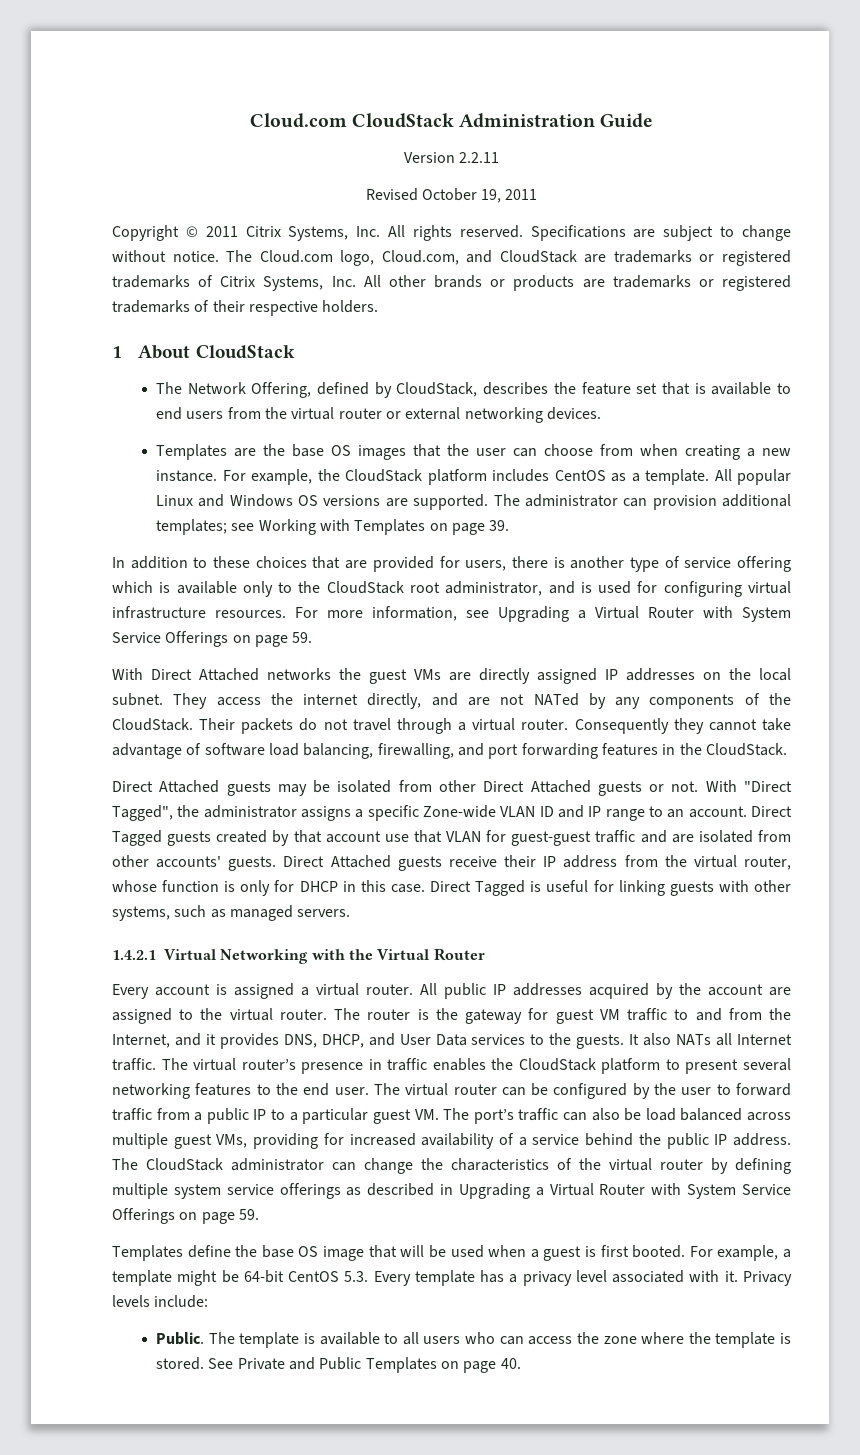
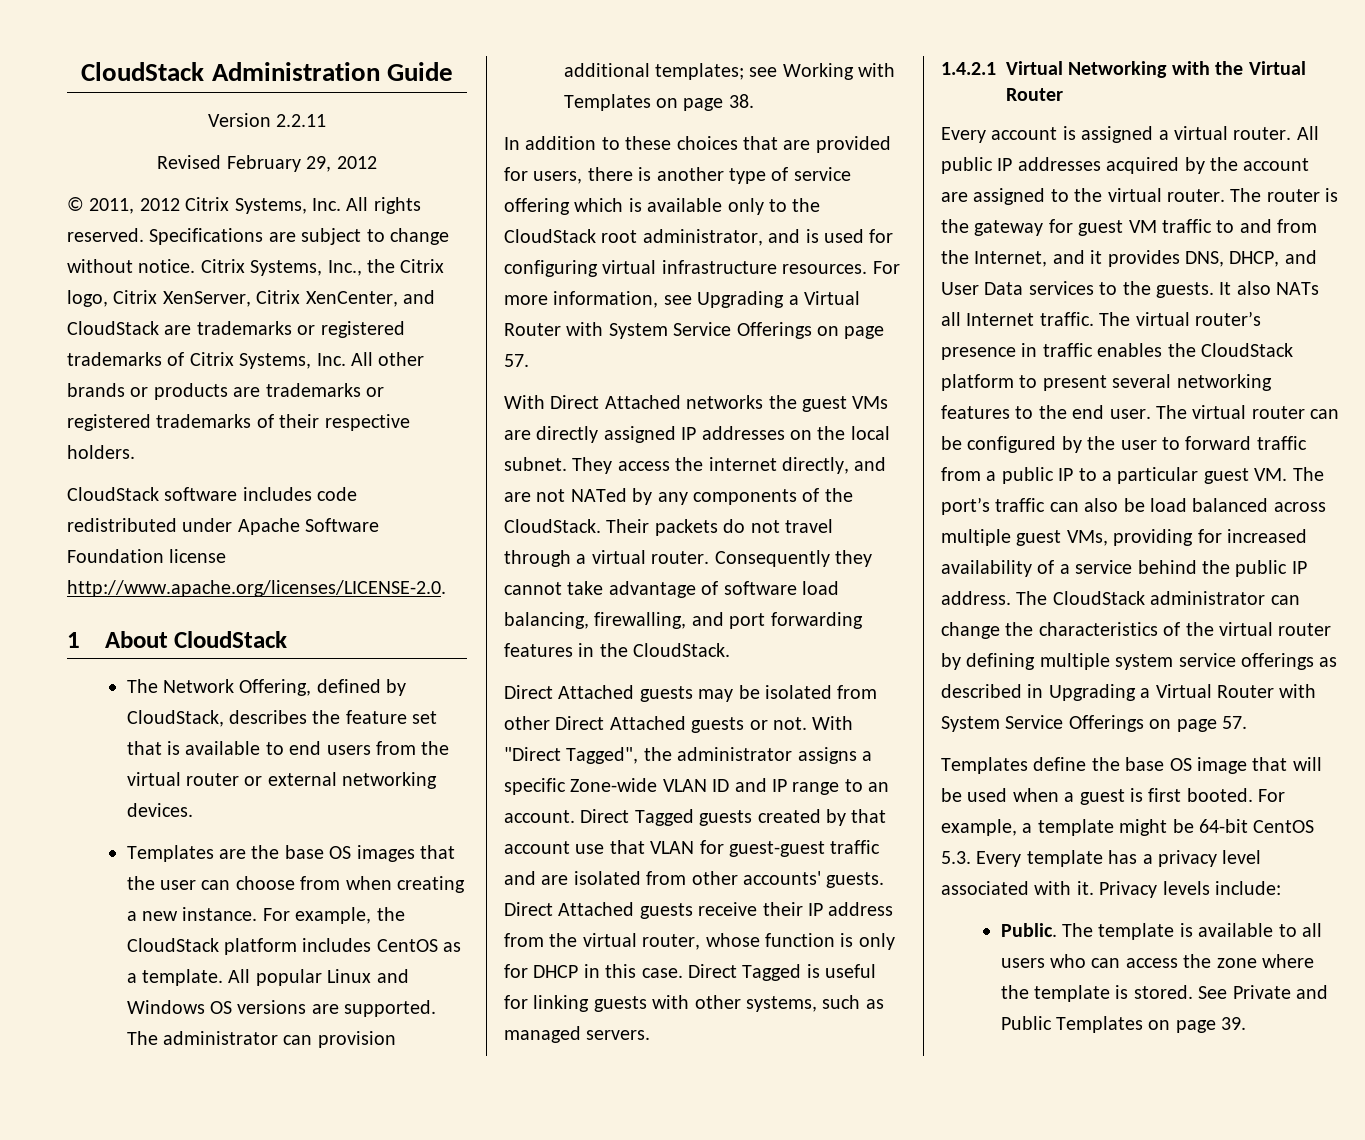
[249,113,347,128] Cloud.com -> (81, 71) none
[421,188,538,203] [112,225,238,241] October 19, 2011 // Copyright © 2011 -> [226,155,377,172] [67,197,180,214] February 29, 2012 // © 2011, 2012
[226,250,459,266] The Cloud.com logo, Cloud.com, -> [200,259,445,276] [67,290,398,307] Citrix Systems, Inc., the Citrix logo, Citrix XenServer, Citrix XenCenter,
(379, 306) none -> [67,487,358,501] [67,518,380,535] [67,549,227,563] [67,580,446,597] // CloudStack software includes code redistributed under Apache Software Foundation license http://www.apache.org/licenses/LICENSE-2.0.
[489,520,510,531] 39. -> [728,94,754,108] 38.
[292,632,313,643] 59. -> [504,354,529,367] 57.
[238,1209,259,1220] 59. -> [1222,716,1247,729] 57.
[500,1358,521,1369] 40. -> [1221,1017,1247,1030] 39.

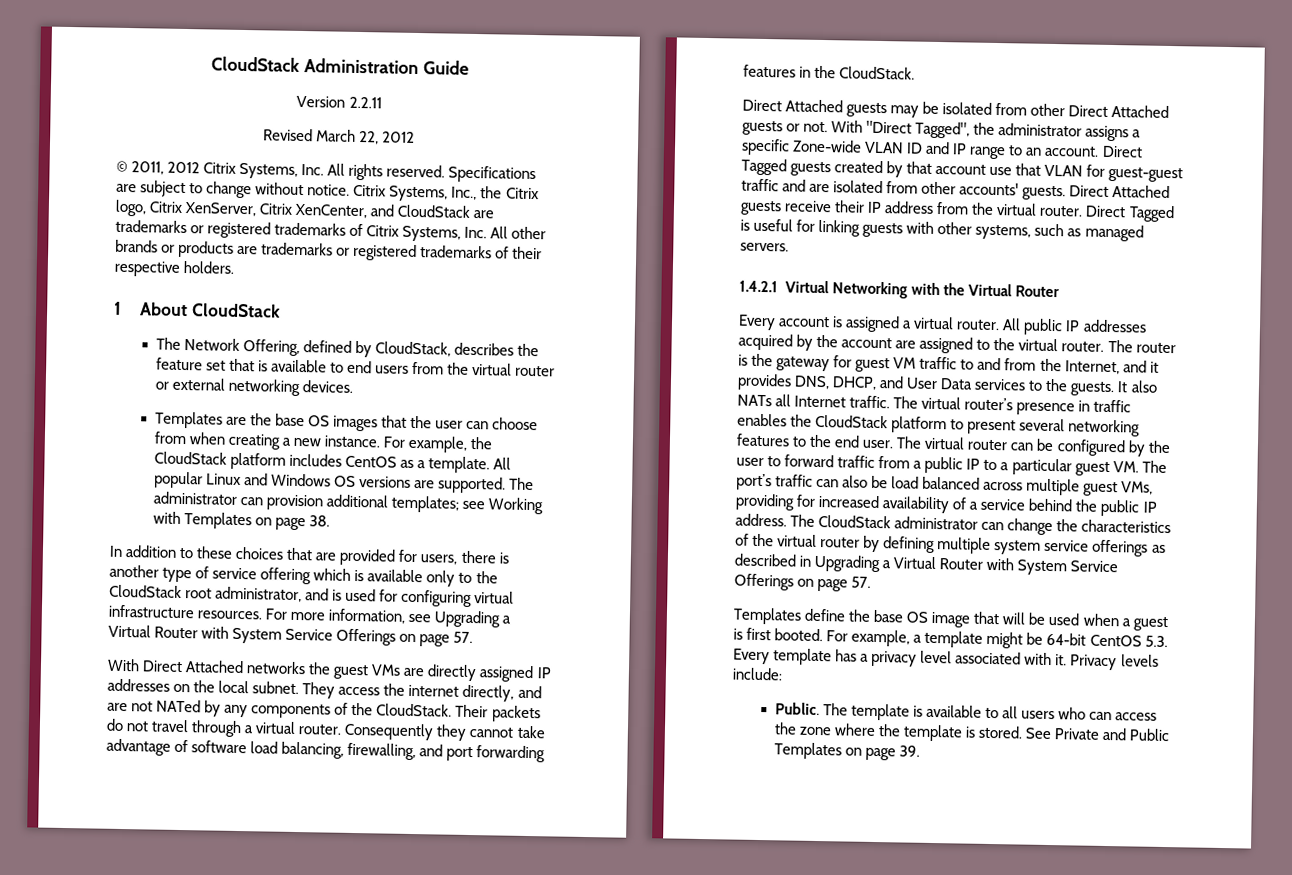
[226,155,332,172] February 29, -> [315,129,380,145] March 22,
[67,487,358,501] [67,518,380,535] [67,549,227,563] [67,580,446,597] // CloudStack software includes code redistributed under Apache Software Foundation license http://www.apache.org/licenses/LICENSE-2.0. -> (235, 267) none
[642,933,895,950] [504,964,683,978] router, whose function is only for DHCP in this case. -> [1039,205,1084,217] router.

